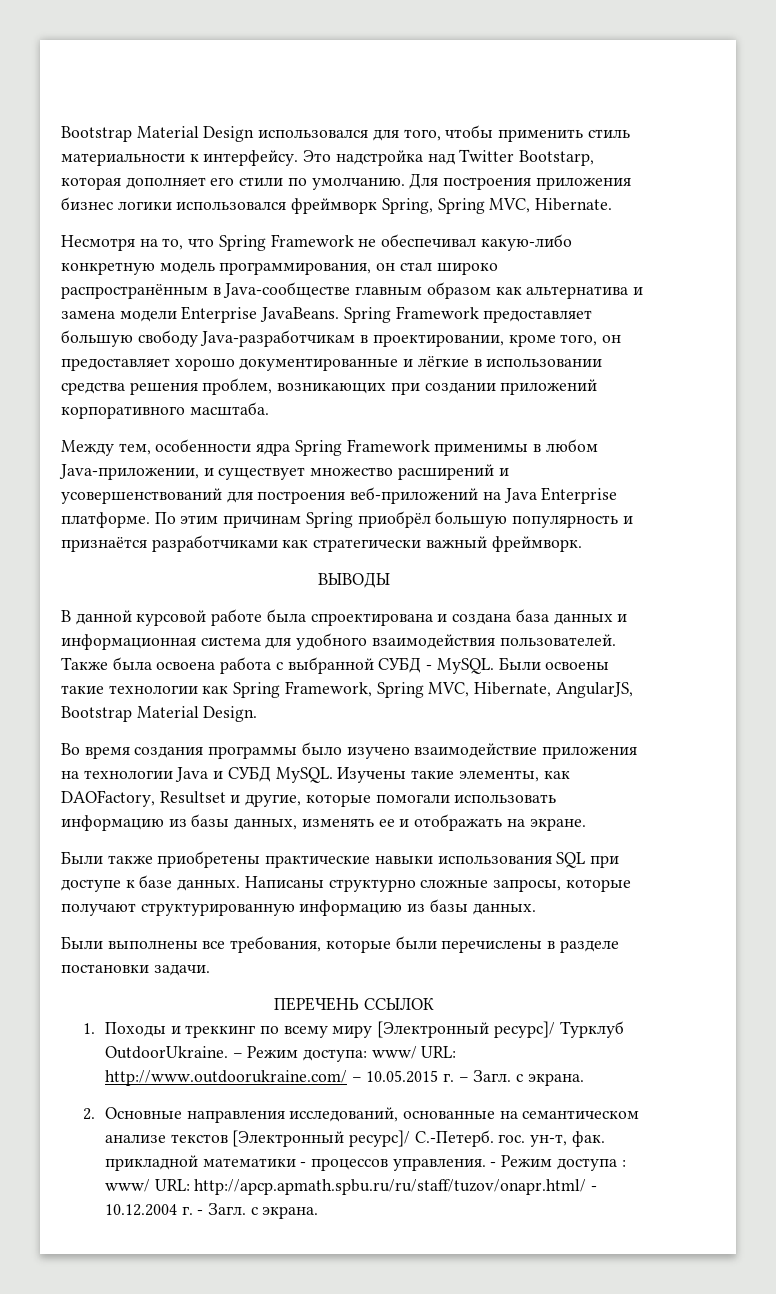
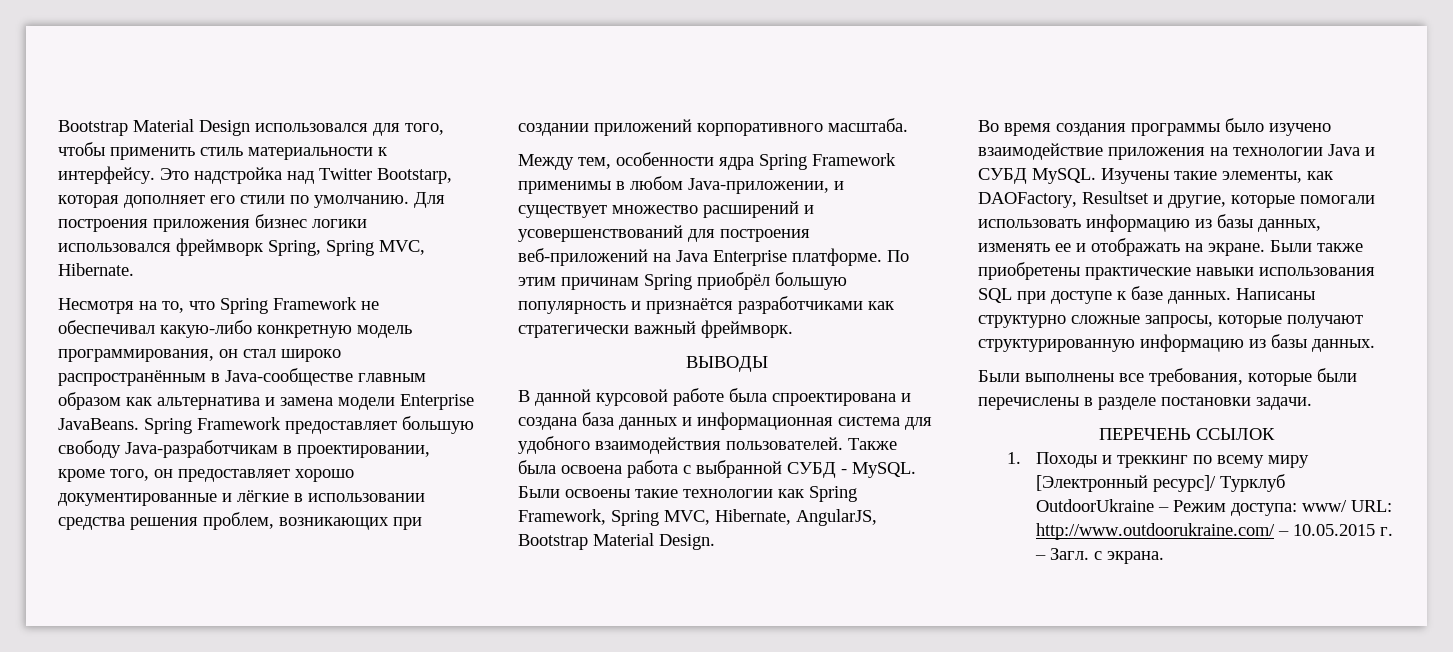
(586, 824) // -> (1265, 249) none
[104,1046,228,1059] OutdoorUkraine. -> [1036,499,1155,512] OutdoorUkraine
[82,1107,640,1123] [104,1130,605,1147] [104,1155,626,1171] [104,1179,598,1195] [104,1203,319,1219] // 2. Основные направления исследований, основанные на семантическом анализе текстов [Электронный ресурс]/ С.-Петерб. гос. ун-т, фак. прикладной математики - процессов управления. - Режим доступа : www/ URL: http://apcp.apmath.spbu.ru/ru/staff/tuzov/onapr.html/ - 10.12.2004 г. - Загл. с экрана. -> (1165, 557) none

